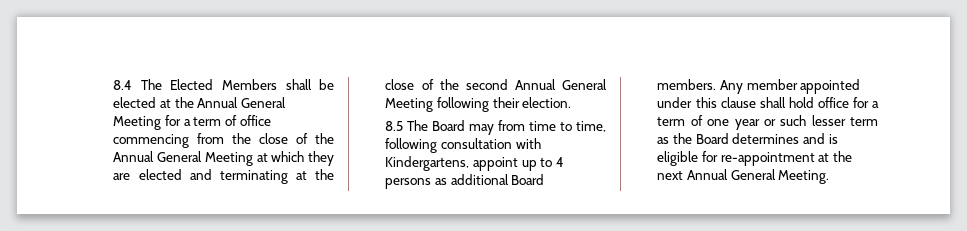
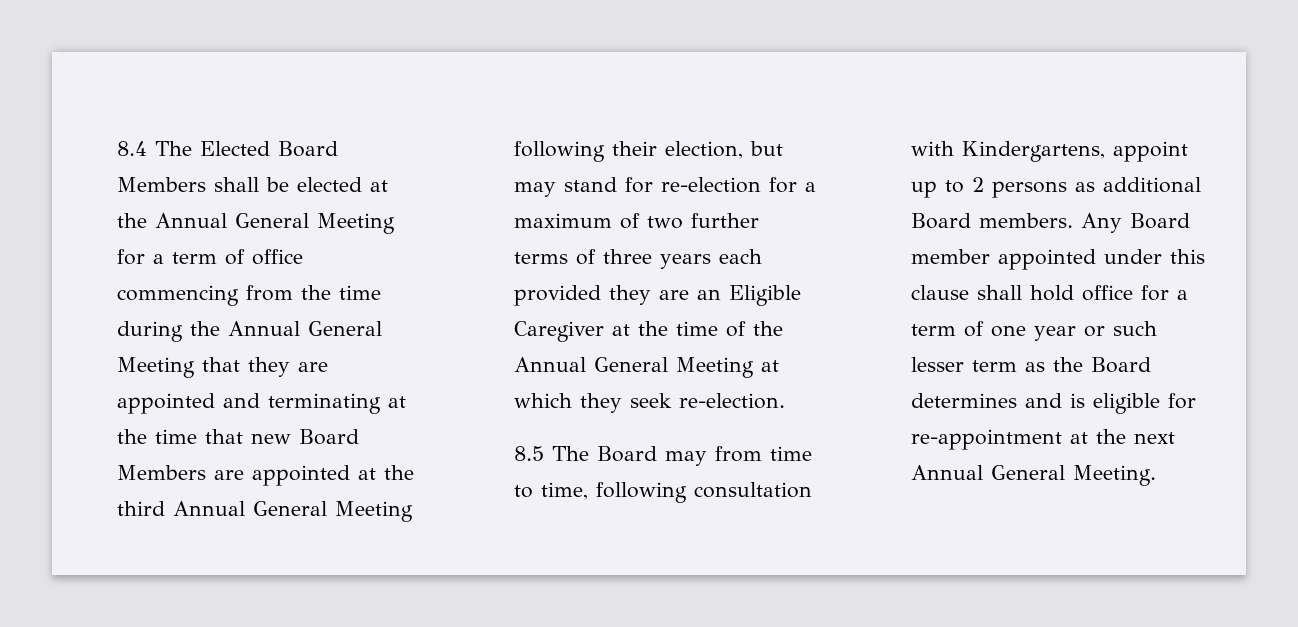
(214, 84) none -> [277,141,338,157] Board
[259,133,289,144] close -> [338,285,381,300] [116,321,382,342] [116,357,328,378] [116,393,406,414] [116,429,359,445] [116,465,414,486] [116,501,413,522] [513,141,783,162] [513,177,816,197] [513,213,759,229] [513,249,762,269] [513,285,801,306] [513,321,718,342] time during the Annual General Meeting that they are appointed and terminating at the time that new Board Members are appointed at the third Annual General Meeting following their election, but may stand for re-election for a maximum of two further terms of three years each provided they are an Eligible Caregiver at the time
[113,169,334,184] [385,79,607,90] [385,97,572,112] are elected and terminating at the close of the second Annual General Meeting following their election. -> [629,393,785,409] seek re-election.
[556,157,565,167] 4 -> [971,177,984,192] 2
(744, 87) none -> [1129,213,1190,229] Board

